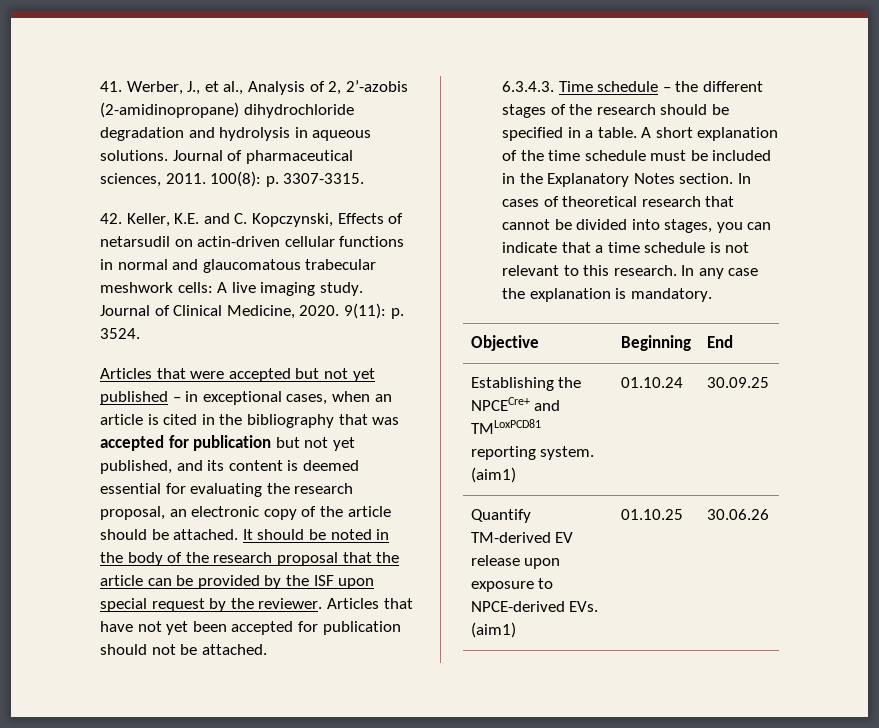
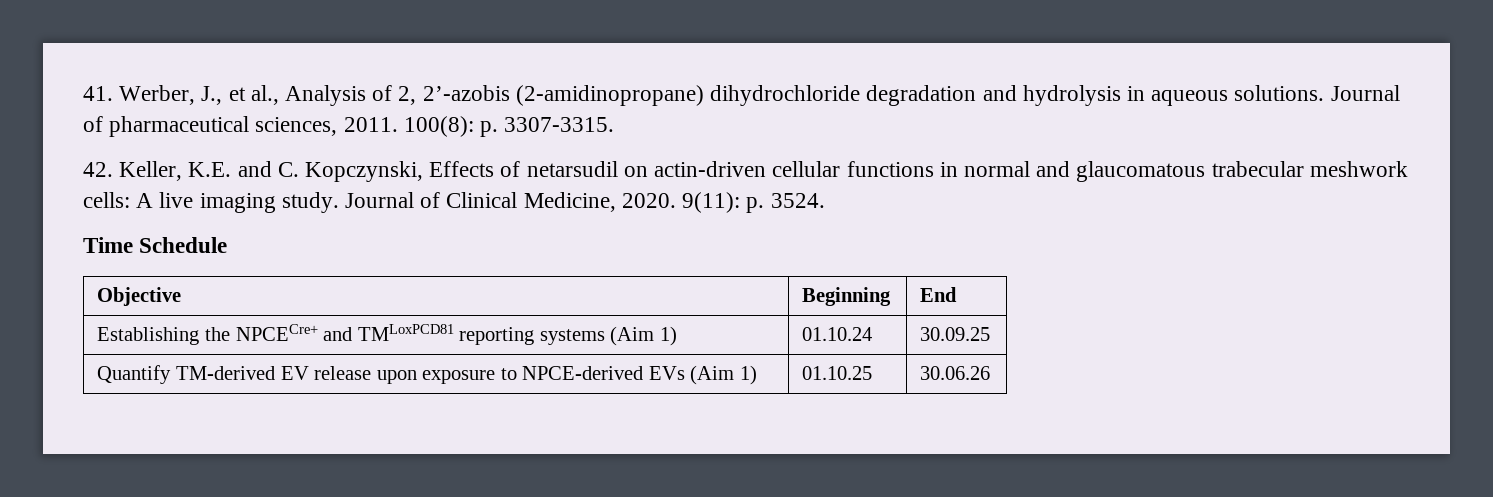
[100,368,375,382] [100,391,392,405] [100,414,400,428] [100,435,355,451] [100,460,359,474] [100,483,354,497] [100,506,391,520] [100,529,390,540] [100,552,400,566] [100,575,375,589] [100,598,413,612] [100,621,401,635] [100,644,267,655] [501,81,763,92] [501,104,729,118] [501,127,779,141] [501,150,772,161] [501,173,751,187] [501,196,735,207] [501,219,772,233] [501,242,750,253] [501,265,759,279] [501,288,712,302] Articles that were accepted but not yet published – in exceptional cases, when an article is cited in the bibliography that was accepted for publication but not yet published, and its content is deemed essential for evaluating the research proposal, an electronic copy of the article should be attached. It should be noted in the body of the research proposal that the article can be provided by the ISF upon special request by the reviewer. Articles that have not yet been accepted for publication should not be attached. // 6.3.4.3. Time schedule – the different stages of the research should be specified in a table. A short explanation of the time schedule must be included in the Explanatory Notes section. In cases of theoretical research that cannot be divided into stages, you can indicate that a time schedule is not relevant to this research. In any case the explanation is mandatory. -> [83,237,228,253] Time Schedule
[540,446,595,460] [470,467,516,483] system. (aim1) -> [539,326,677,346] systems (Aim 1)
[569,601,599,612] [470,622,516,638] EVs. (aim1) -> [648,365,757,385] EVs (Aim 1)

